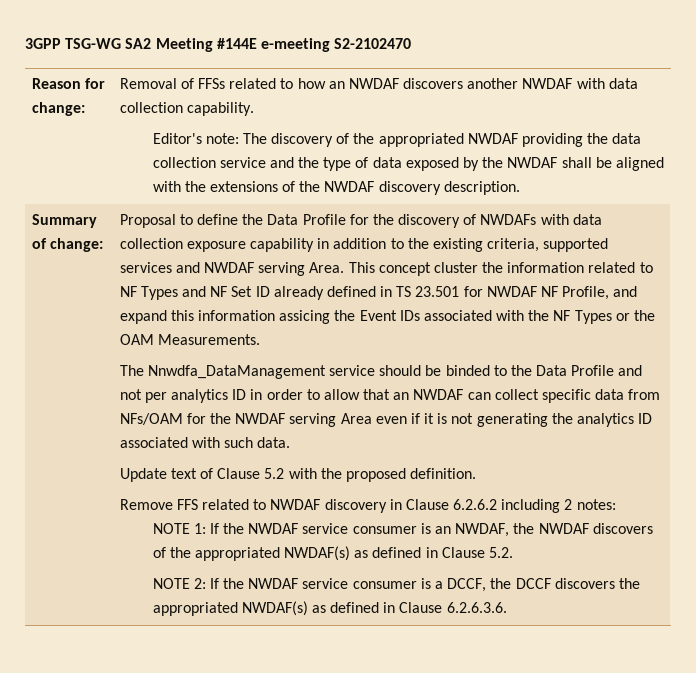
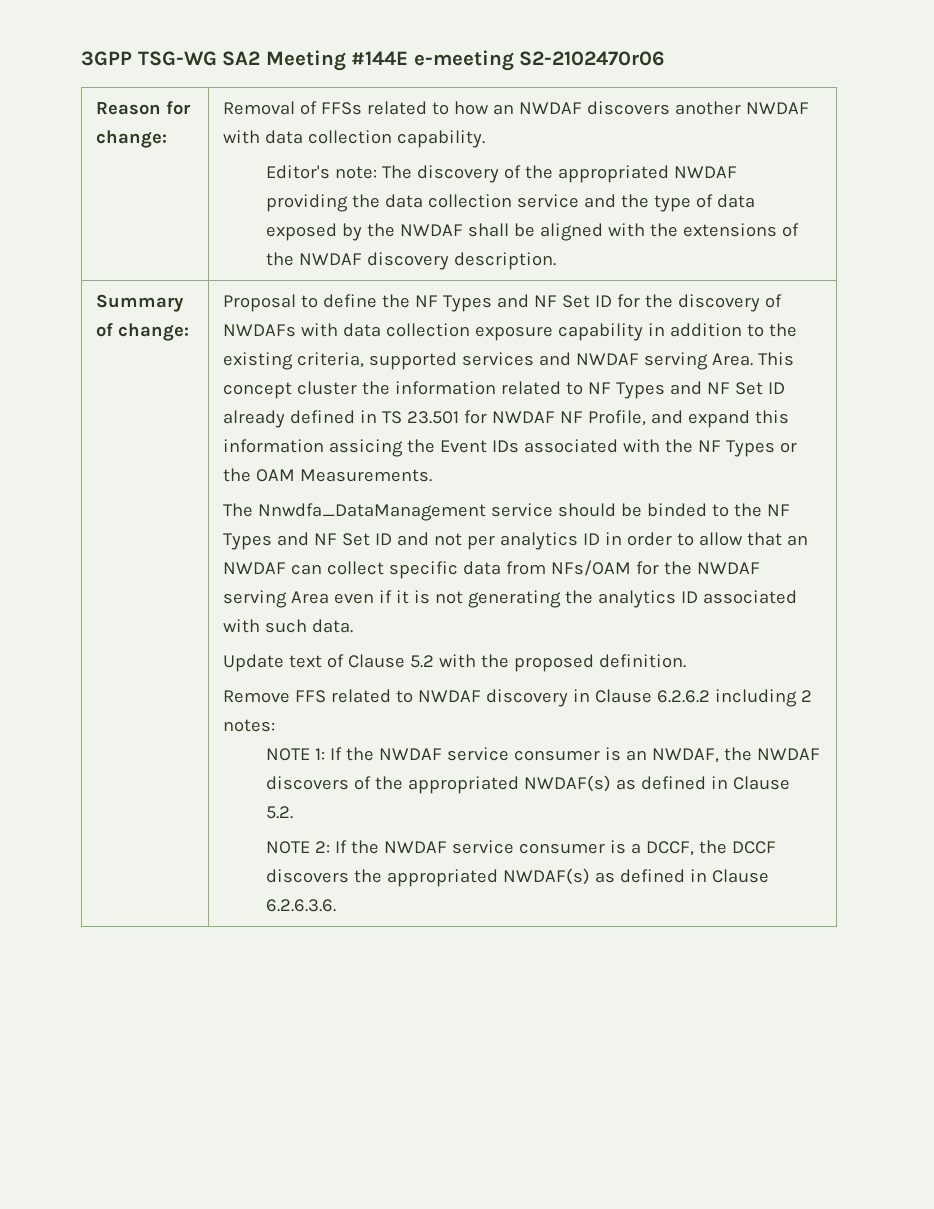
[334,38,412,49] S2-2102470 -> [519,51,665,66] S2-2102470r06
[267,214,346,225] Data Profile -> [415,294,613,312] NF Types and NF Set ID
[536,365,615,376] Data Profile -> [767,504,791,516] [223,532,393,550] NF Types and NF Set ID

